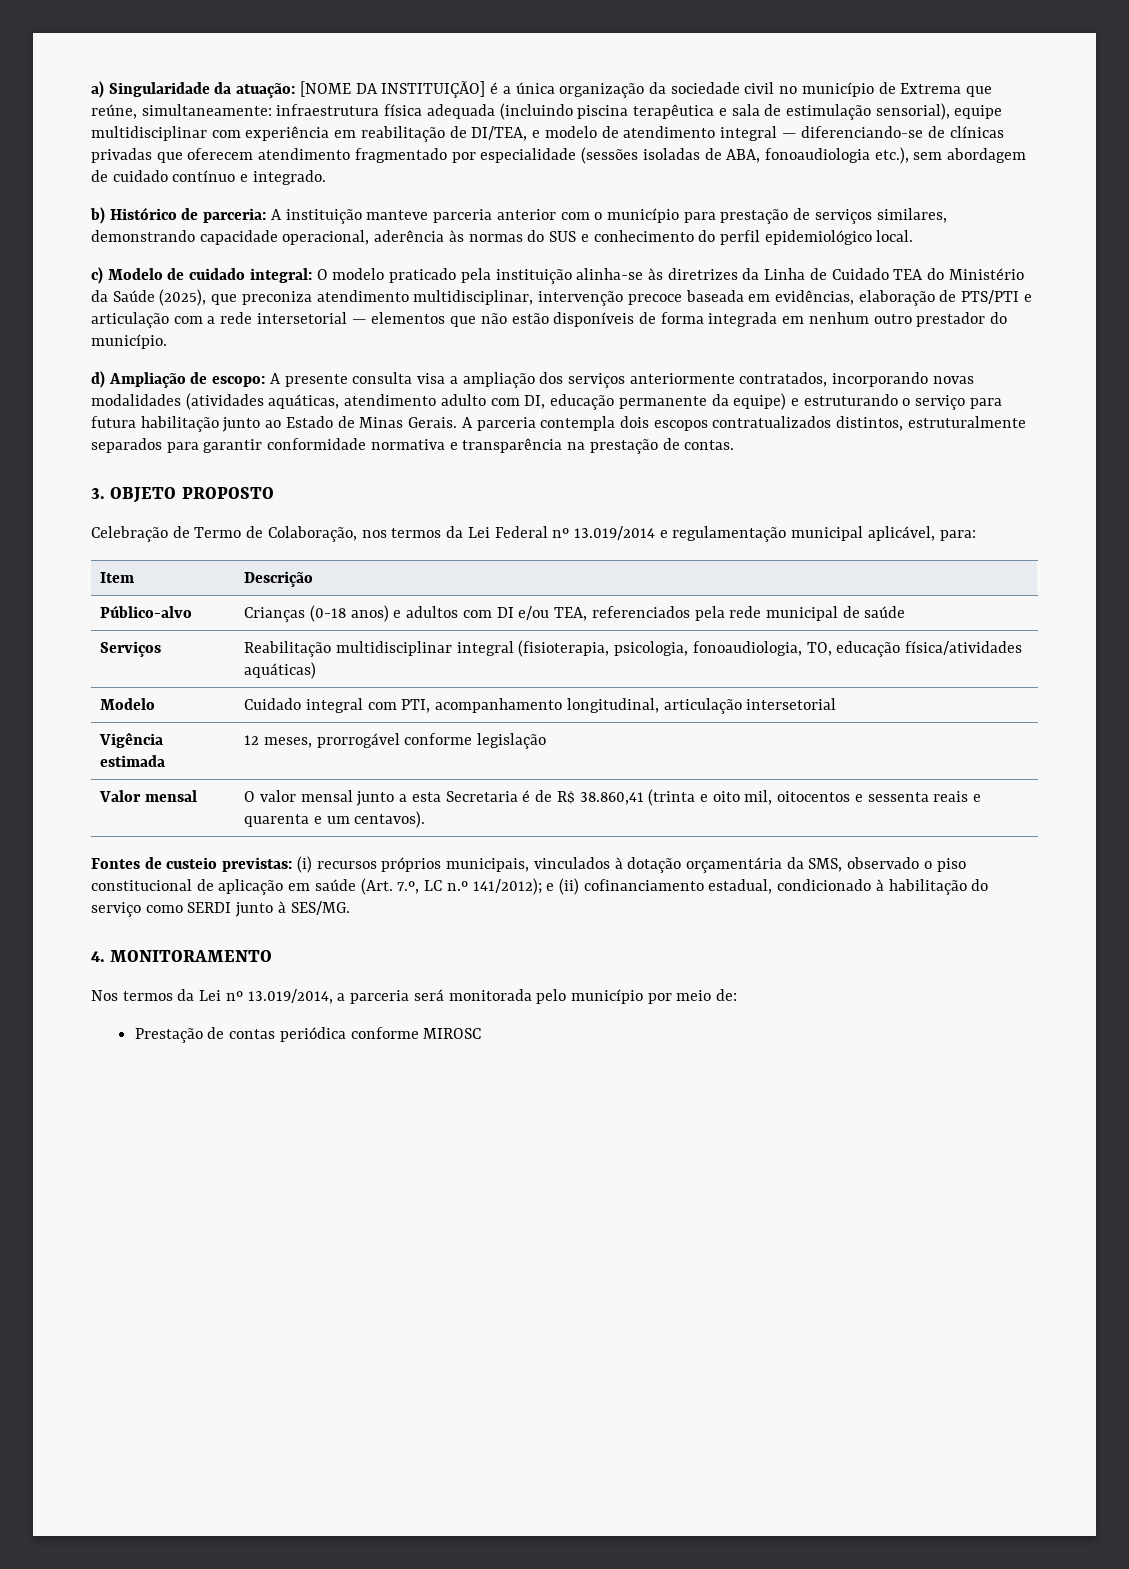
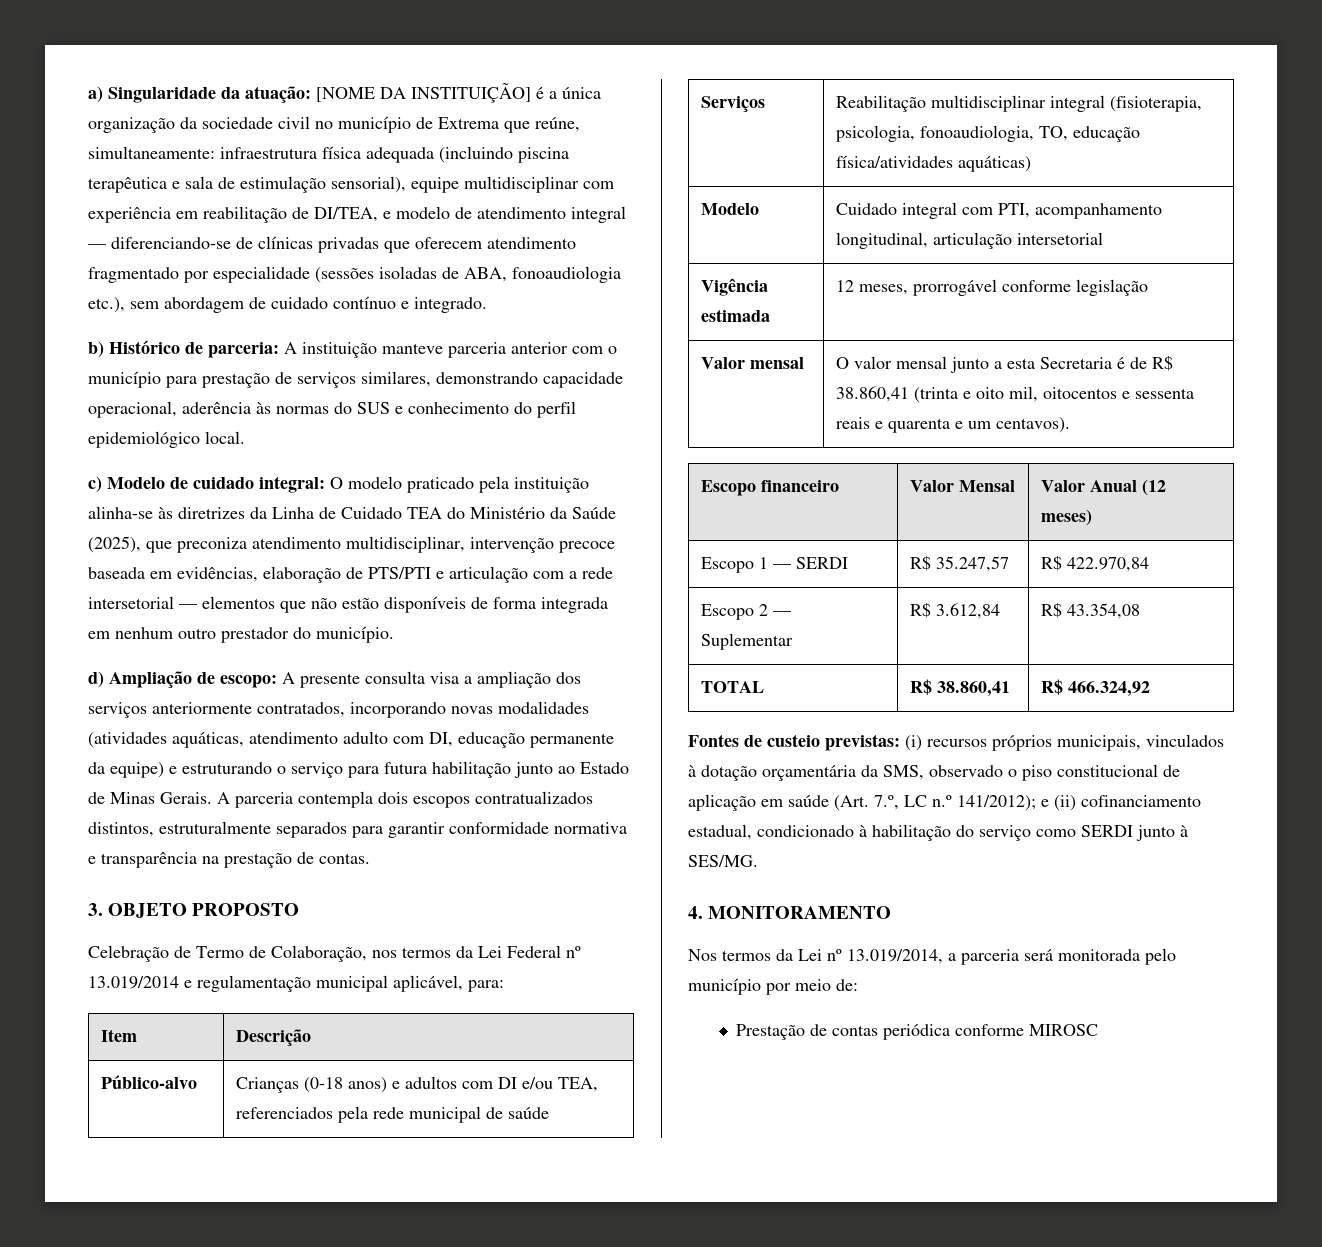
(426, 819) none -> [700,480,839,496] [909,480,1015,492] [1040,479,1166,496] [1040,509,1092,526] [700,557,848,573] [909,555,1009,572] [1040,555,1149,572] [700,604,791,620] [700,633,793,650] [909,602,1000,619] [1040,602,1140,619] [700,681,764,693] [909,679,1010,697] [1040,679,1150,697] // Escopo financeiro | Valor Mensal | Valor Anual (12 meses) // Escopo 1 — SERDI | R$ 35.247,57 | R$ 422.970,84 // Escopo 2 — Suplementar | R$ 3.612,84 | R$ 43.354,08 // TOTAL | R$ 38.860,41 | R$ 466.324,92

